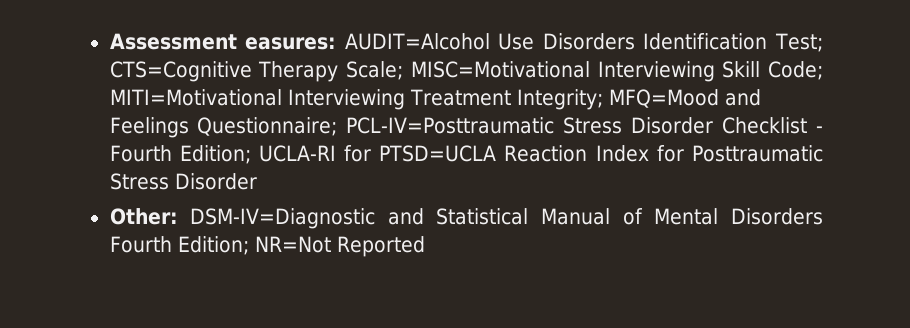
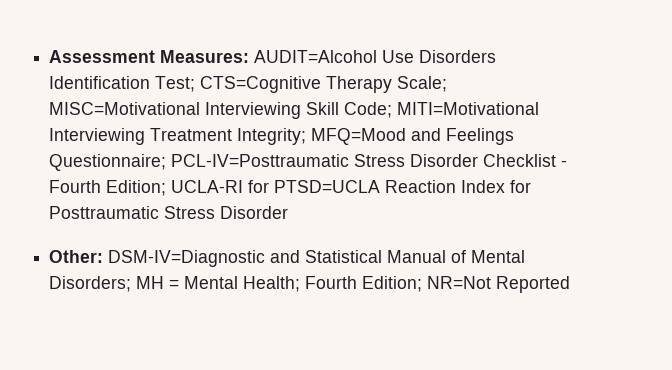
[245,37,337,50] easures: -> [160,50,250,63] Measures:
[730,208,823,225] Disorders -> [49,276,301,292] Disorders; MH = Mental Health;

